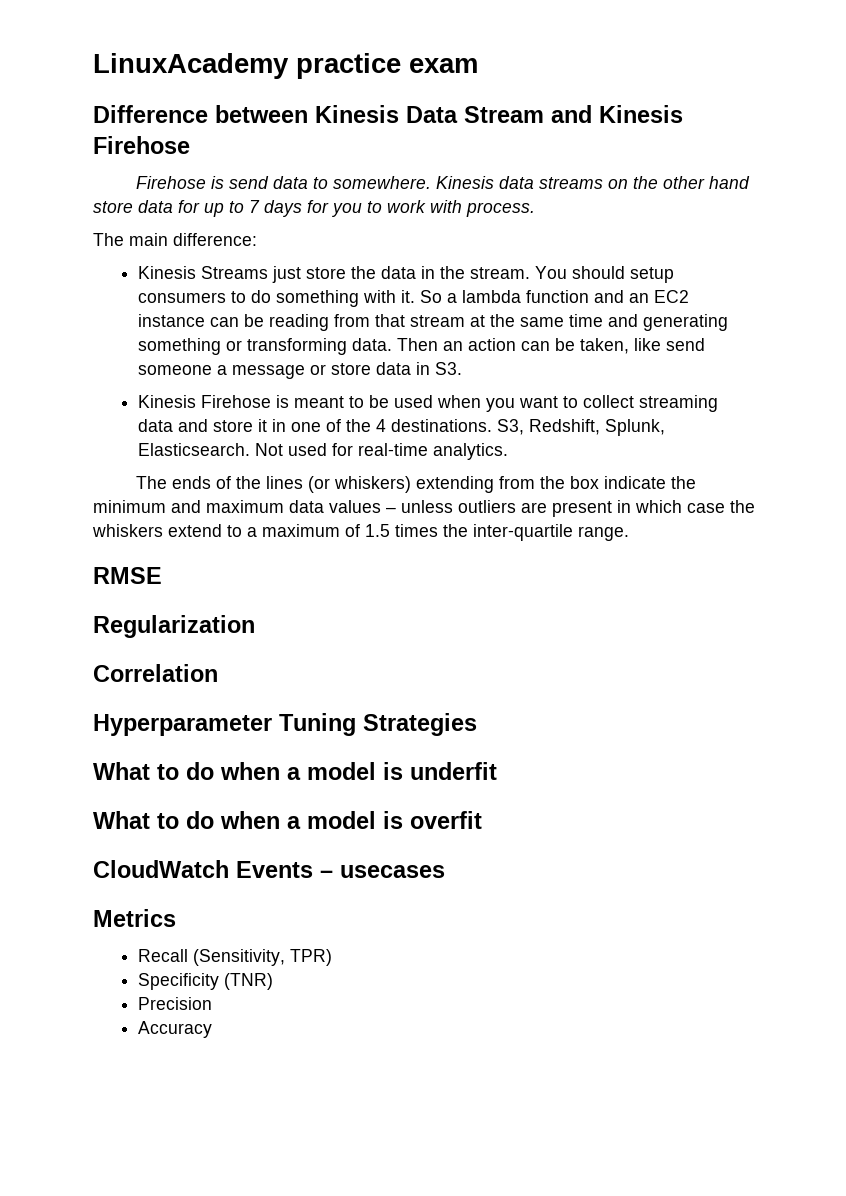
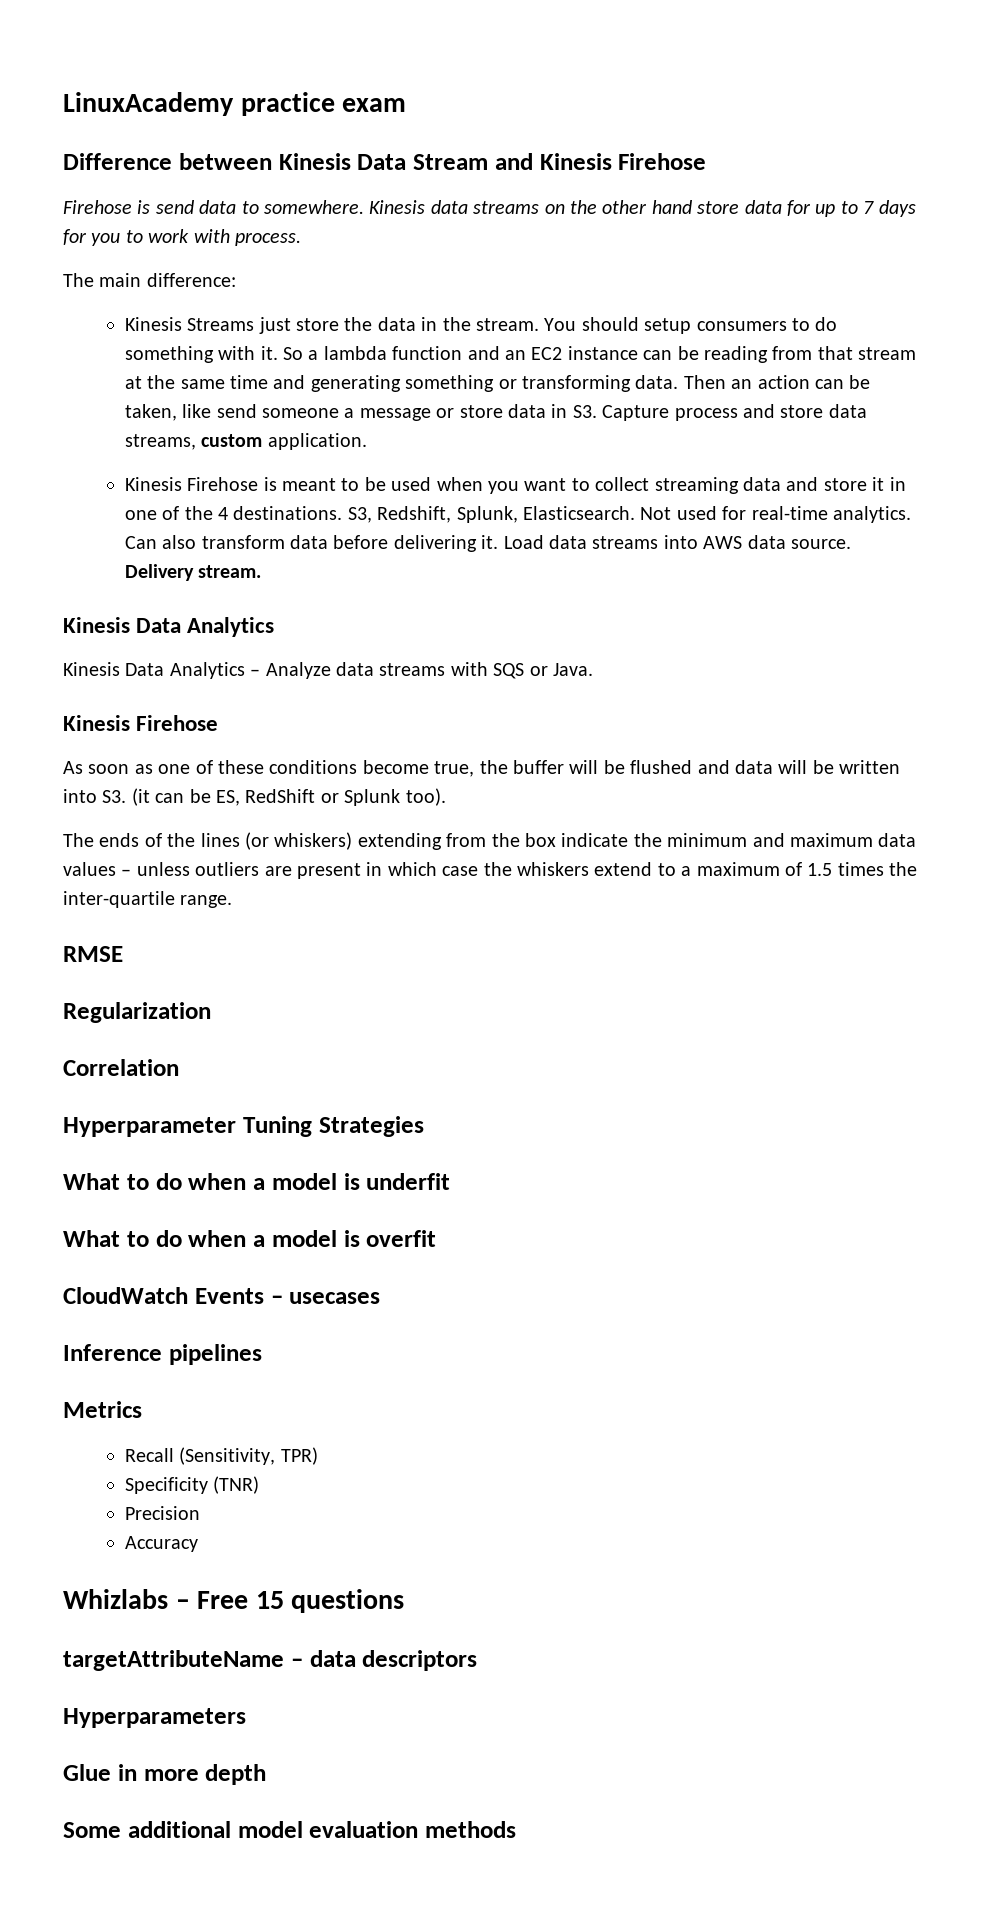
(463, 368) none -> [602,404,867,421] [124,433,367,450] Capture process and store data streams, custom application.
(509, 451) none -> [124,535,851,552] [124,564,262,581] [63,617,275,637] [63,662,593,679] [63,715,219,731] [63,760,901,777] [63,788,446,806] Can also transform data before delivering it. Load data streams into AWS data source. Delivery stream. // Kinesis Data Analytics // Kinesis Data Analytics – Analyze data streams with SQS or Java. // Kinesis Firehose // As soon as one of these conditions become true, the buffer will be flushed and data will be written into S3. (it can be ES, RedShift or Splunk too).
(445, 871) none -> [63,1344,262,1365] // Inference pipelines
(213, 1029) none -> [63,1589,405,1613] [63,1650,478,1671] [63,1708,246,1728] [63,1764,267,1785] [63,1821,516,1838] // Whizlabs – Free 15 questions // targetAttributeName – data descriptors // Hyperparameters // Glue in more depth // Some additional model evaluation methods

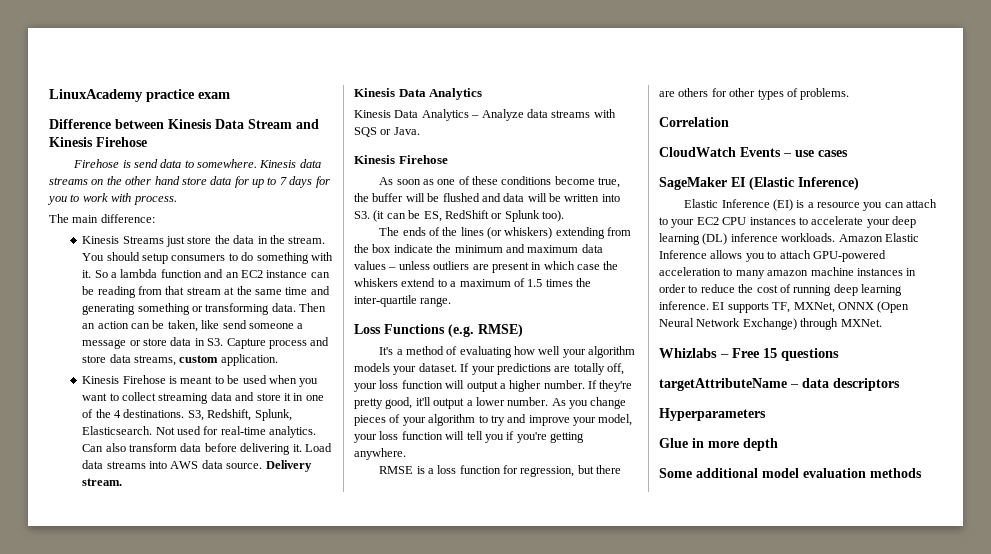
[63,946,123,962] [63,1002,211,1023] [63,1059,179,1076] [63,1116,424,1137] [63,1173,451,1190] [63,1230,437,1247] [63,1287,381,1304] [63,1344,262,1365] [63,1401,142,1418] [124,1447,318,1465] [124,1476,260,1494] [124,1506,200,1520] [124,1536,198,1552] RMSE // Regularization // Correlation // Hyperparameter Tuning Strategies // What to do when a model is underfit // What to do when a model is overfit // CloudWatch Events – usecases // Inference pipelines // Metrics // Recall (Sensitivity, TPR) // Specificity (TNR) // Precision // Accuracy -> [354,324,523,337] [379,346,636,358] [354,363,624,375] [354,380,633,392] [354,397,627,409] [354,414,633,426] [354,431,584,443] [354,448,406,460] [379,465,622,477] [659,88,850,100] [659,117,729,127] [659,147,848,157] [659,177,859,190] [684,199,938,211] [659,216,916,228] [659,233,919,245] [659,250,886,262] [659,267,917,279] [659,284,902,296] [659,301,910,313] [659,318,882,330] Loss Functions (e.g. RMSE) // It's a method of evaluating how well your algorithm models your dataset. If your predictions are totally off, your loss function will output a higher number. If they're pretty good, it'll output a lower number. As you change pieces of your algorithm to try and improve your model, your loss function will tell you if you're getting anywhere. // RMSE is a loss function for regression, but there are others for other types of problems. // Correlation // CloudWatch Events – use cases // SageMaker EI (Elastic Inference) // Elastic Inference (EI) is a resource you can attach to your EC2 CPU instances to accelerate your deep learning (DL) inference workloads. Amazon Elastic Inference allows you to attach GPU-powered acceleration to many amazon machine instances in order to reduce the cost of running deep learning inference. EI supports TF, MXNet, ONNX (Open Neural Network Exchange) through MXNet.

